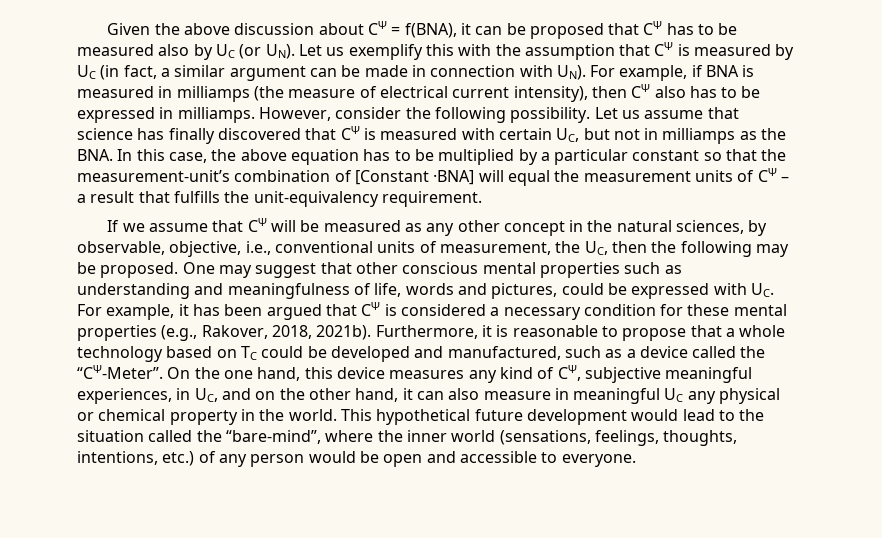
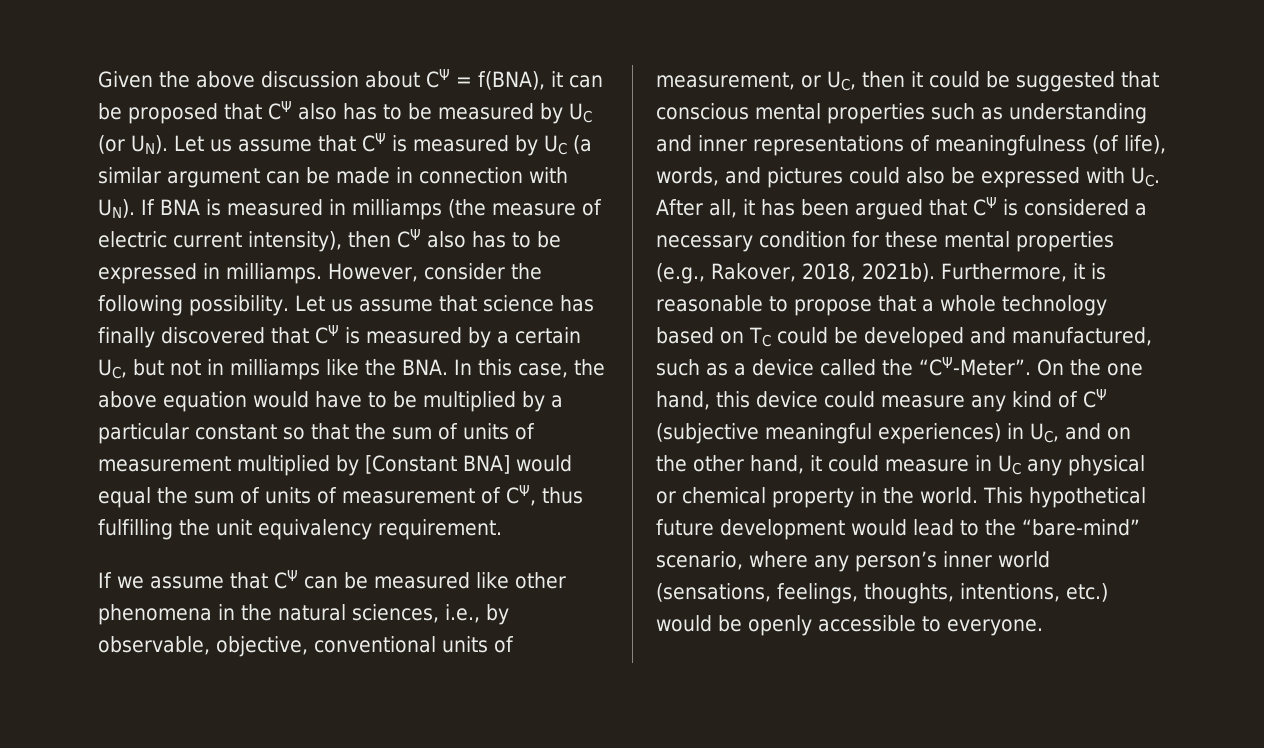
(663, 28) none -> [298,103,337,120] also
[158,44,190,56] also -> (534, 111) none
[348,44,615,60] exemplify this with the assumption -> [238,139,312,152] assume
[100,65,170,80] (in fact, a -> [573,135,592,154] (a
[590,65,703,81] For example, if -> [141,199,155,215] If
[379,86,448,98] electrical -> [98,231,167,248] electric
[461,128,495,140] with -> [468,327,509,348] by a
[739,131,757,140] as -> [326,359,359,376] like
[363,149,391,161] has -> [253,391,362,408] would have
[77,168,789,186] [77,191,379,207] measurement-unit’s combination of [Constant ·BNA] will equal the measurement units of CΨ – a result that fulfills the unit-equivalency -> [392,423,535,440] [98,455,572,476] [98,485,583,508] [98,519,372,540] sum of units of measurement multiplied by [Constant BNA] would equal the sum of units of measurement of CΨ, thus fulfilling the unit equivalency
[270,220,565,236] will be measured as any other concept -> [304,572,566,589] [98,604,212,625] can be measured like other phenomena
(745, 227) none -> [445,604,480,623] i.e.,
[245,241,271,255] i.e., -> (308, 646) none
[555,241,581,253] the -> [801,75,821,88] or
[651,241,789,257] [77,262,398,278] the following may be proposed. One may suggest that other -> [911,71,1159,92] it could be suggested that
[227,283,604,299] meaningfulness of life, words and pictures, could -> [698,135,1166,156] [656,167,945,188] inner representations of meaningfulness (of life), words, and pictures could also
[77,304,175,320] For example, -> [656,199,737,218] After all,
[389,370,465,379] measures -> [824,391,965,408] could measure
[557,365,753,383] [77,388,172,404] CΨ, subjective meaningful experiences, -> [1083,389,1107,408] [656,423,1001,444] CΨ (subjective meaningful experiences)
[416,388,480,400] can also -> [828,455,879,472] could
[573,388,661,404] meaningful -> (992, 463) none
[77,430,403,444] situation called the “bare-mind”, where the -> [1022,519,1140,536] [656,551,937,572] “bare-mind” scenario, where any person’s
[198,451,456,467] of any person would be open and -> [656,615,812,636] would be openly

